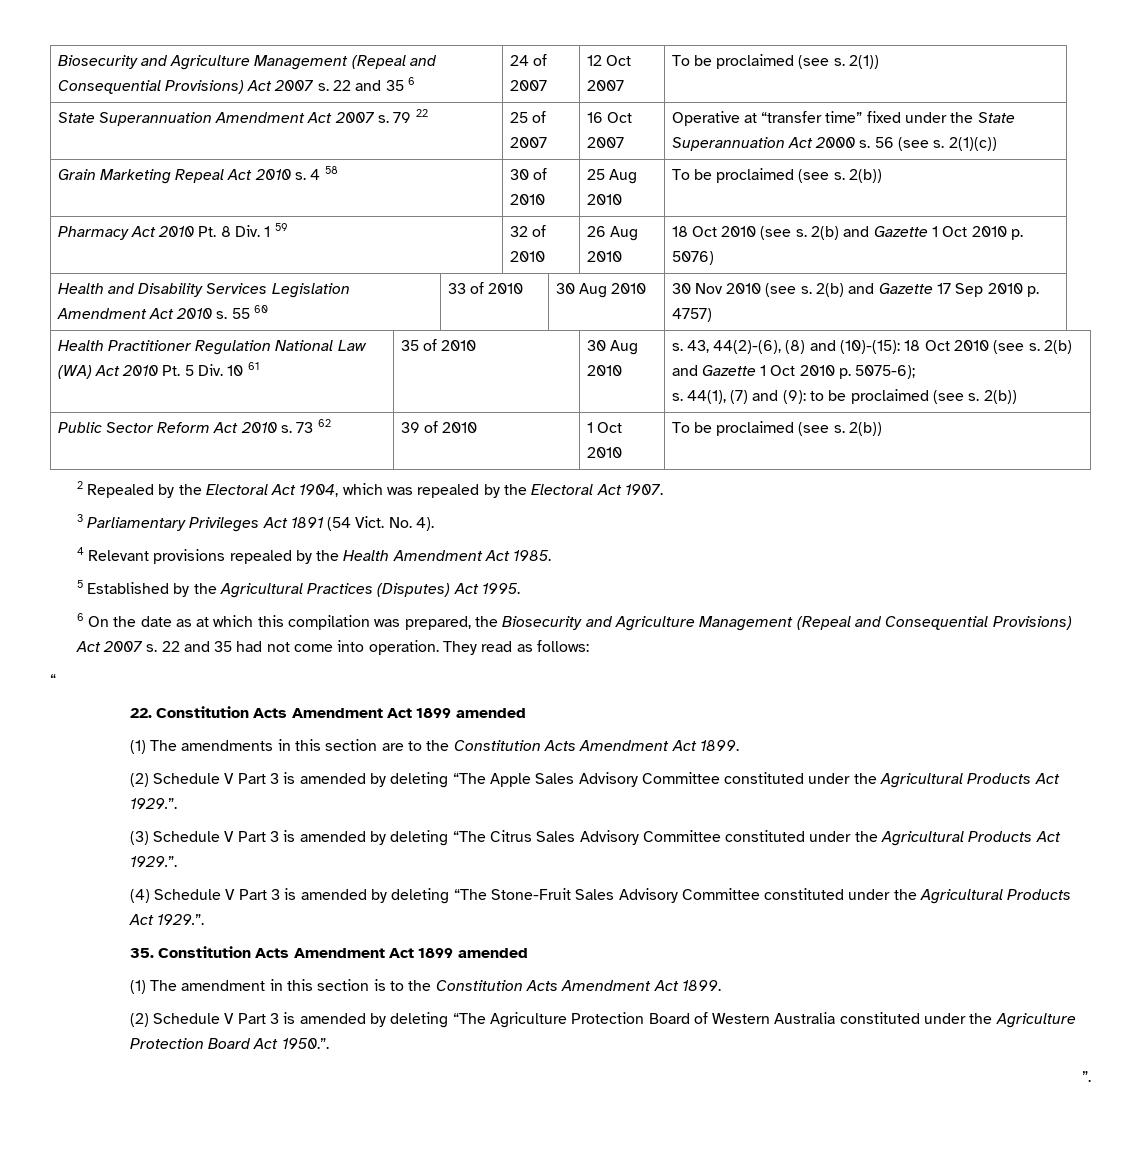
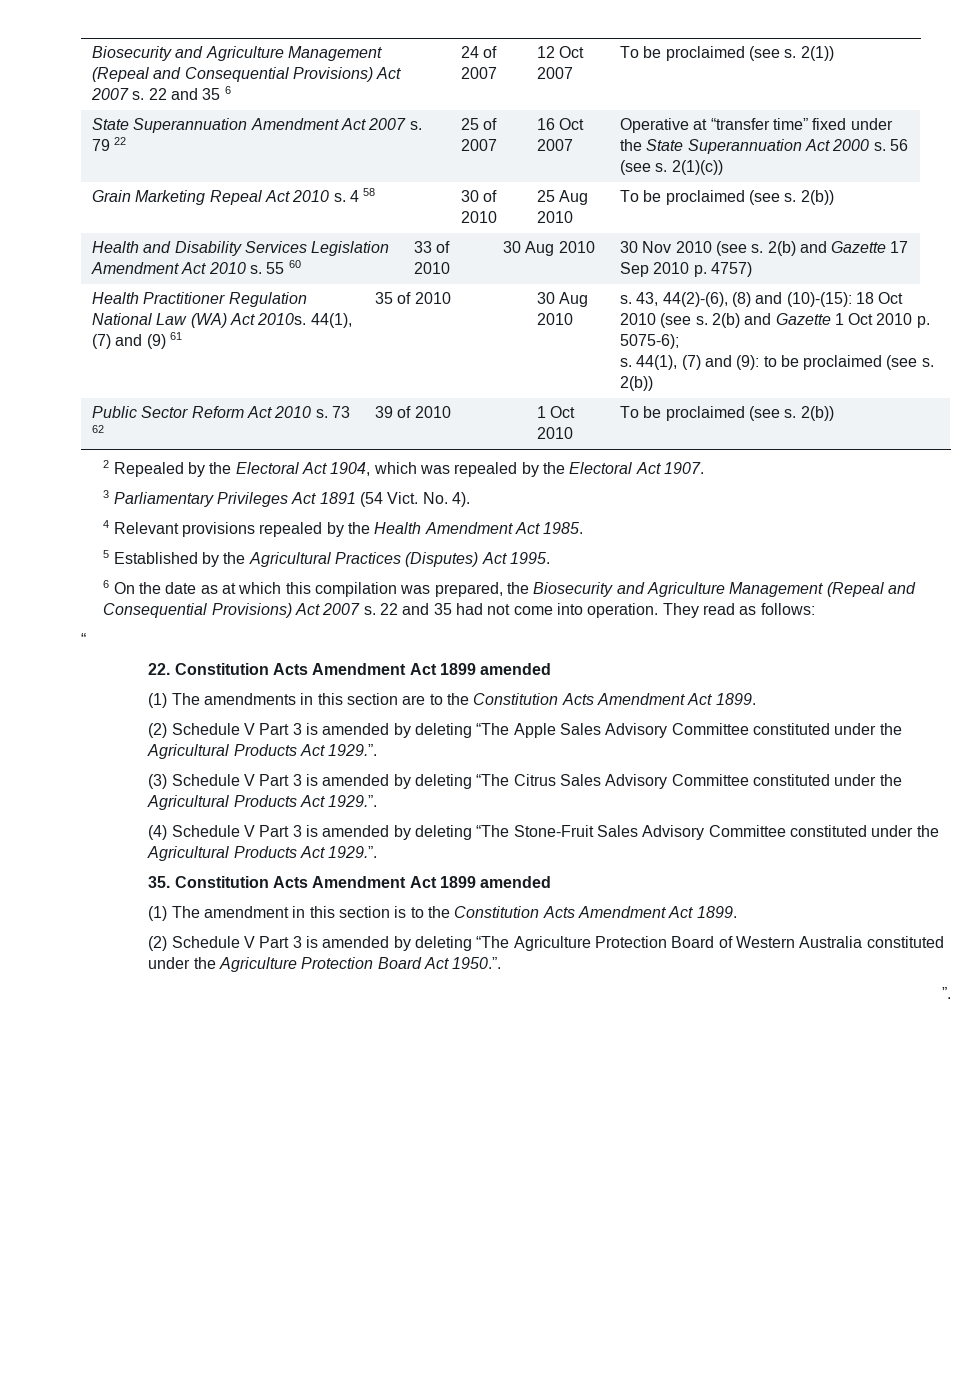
[57,223,288,240] [509,225,546,237] [509,251,545,262] [586,226,638,241] [586,251,622,262] [671,226,1024,240] [671,251,714,265] // Pharmacy Act 2010 Pt. 8 Div. 1 59 | 32 of 2010 | 26 Aug 2010 | 18 Oct 2010 (see s. 2(b) and Gazette 1 Oct 2010 p. 5076) -> (834, 197) none
[122,364,244,376] 2010 Pt. 5 Div. 10 -> [257,313,352,328] [91,334,166,349] 2010s. 44(1), (7) and (9)

